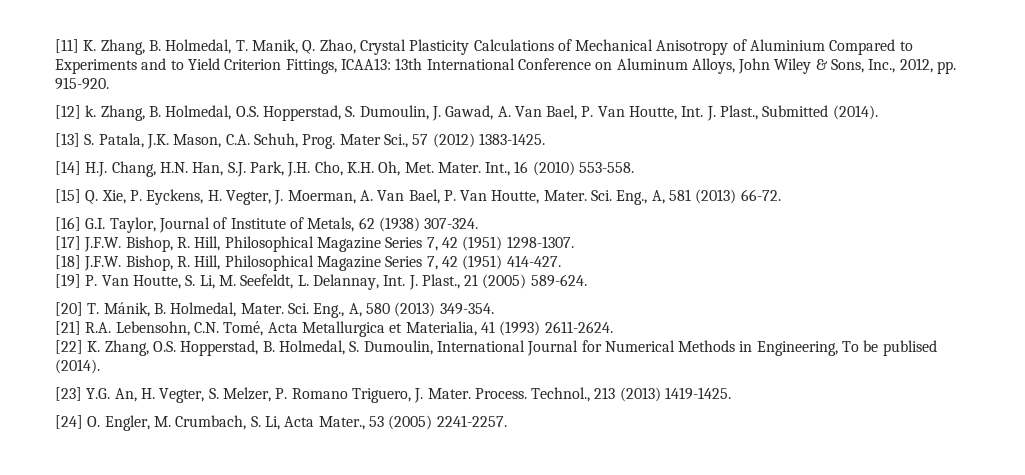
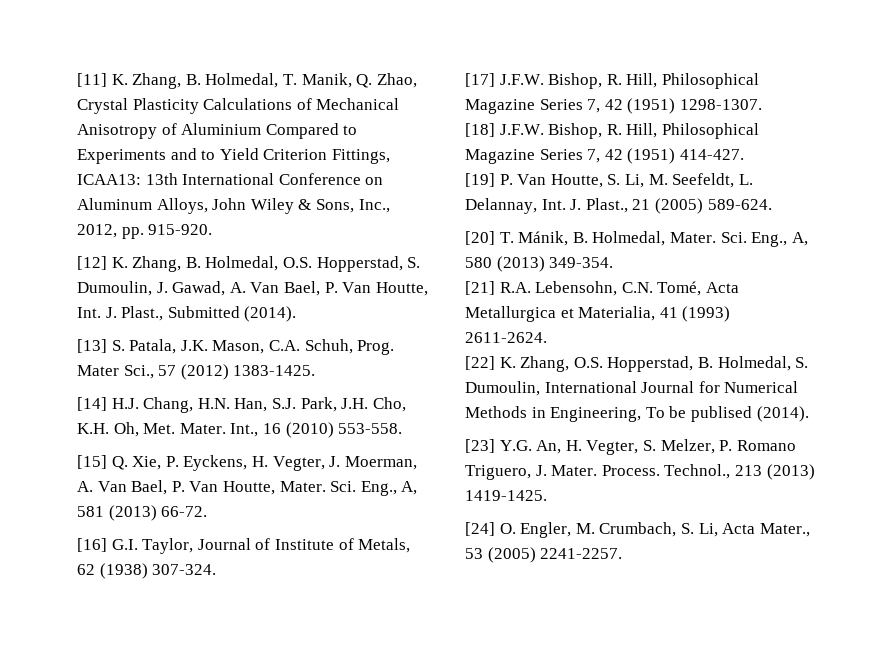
[85,105,97,117] k. -> [111,257,128,268] K.

